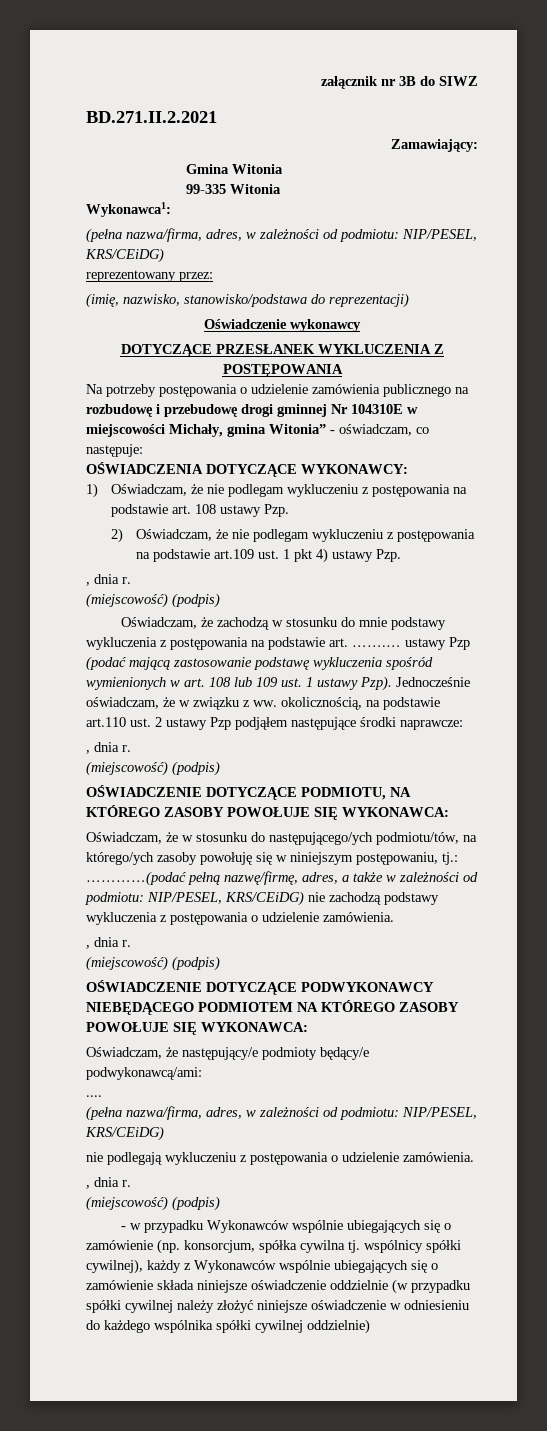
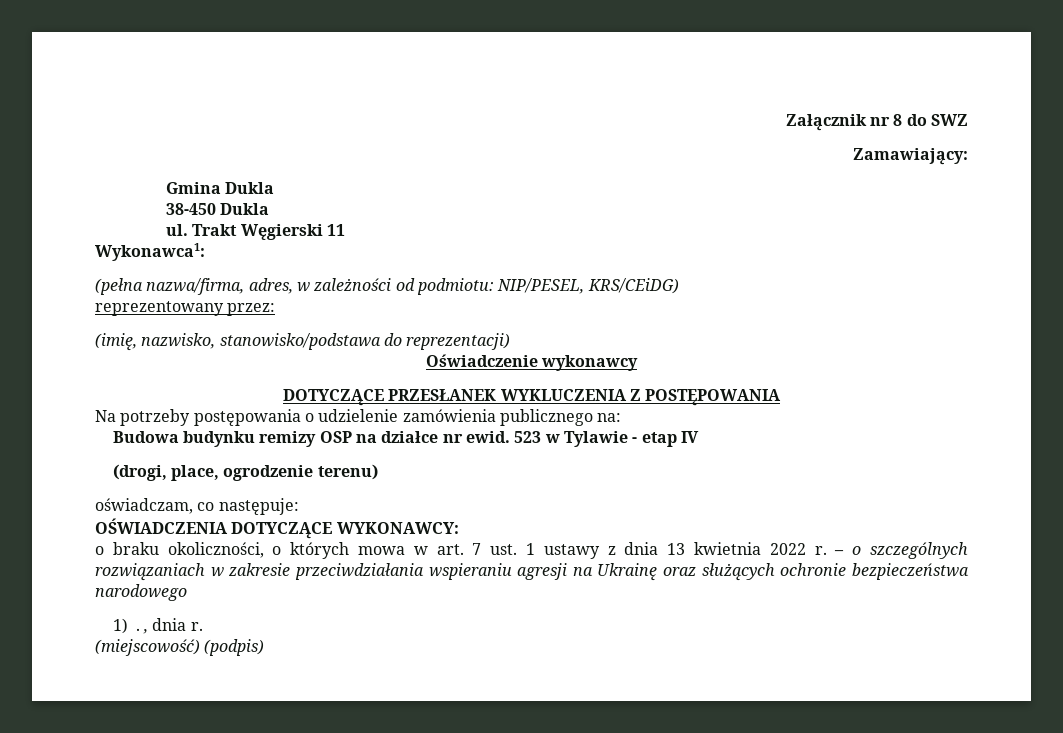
[321,76,478,89] [86,111,217,123] [391,139,478,152] [185,164,283,174] [185,184,281,194] załącznik nr 3B do SIWZ // BD.271.II.2.2021 // Zamawiający: // Gmina Witonia // 99-335 Witonia -> [785,114,969,131] [853,148,968,165] [166,182,275,194] [166,203,270,215] [166,224,346,240] Załącznik nr 8 do SWZ // Zamawiający: // Gmina Dukla // 38-450 Dukla // ul. Trakt Węgierski 11
[455,387,469,394] [86,404,418,417] [86,424,335,437] na rozbudowę i przebudowę drogi gminnej Nr 104310E w miejscowości Michały, gmina Witonia” - -> [597,413,622,422] [112,431,699,447] [112,464,378,481] na: // Budowa budynku remizy OSP na działce nr ewid. 523 w Tylawie - etap IV // (drogi, place, ogrodzenie terenu) //
[86,483,467,498] [110,504,289,517] [110,528,475,543] [135,548,401,563] [86,574,131,586] [86,593,220,608] [120,617,446,630] [86,637,470,650] [86,656,433,671] [86,676,470,691] [86,697,440,710] [86,717,463,730] [86,742,131,754] [86,761,220,776] [86,785,411,800] [86,805,449,820] [86,832,477,845] [86,852,458,865] [86,871,478,886] [85,891,439,906] [86,912,394,925] [86,937,131,949] [86,956,220,971] [86,980,434,995] [86,1000,459,1015] [86,1022,308,1035] [86,1047,369,1060] [86,1067,202,1080] [86,1095,102,1097] [86,1106,477,1121] [85,1126,164,1141] [86,1152,474,1165] [86,1177,131,1189] [86,1196,220,1211] [120,1220,451,1233] [86,1239,461,1254] [86,1259,438,1274] [86,1279,470,1294] [86,1300,469,1313] [86,1319,370,1334] 1) Oświadczam, że nie podlegam wykluczeniu z postępowania na podstawie art. 108 ustawy Pzp. // 2) Oświadczam, że nie podlegam wykluczeniu z postępowania na podstawie art.109 ust. 1 pkt 4) ustawy Pzp. // , dnia r. // (miejscowość) (podpis) // Oświadczam, że zachodzą w stosunku do mnie podstawy wykluczenia z postępowania na podstawie art. …….… ustawy Pzp (podać mającą zastosowanie podstawę wykluczenia spośród wymienionych w art. 108 lub 109 ust. 1 ustawy Pzp). Jednocześnie oświadczam, że w związku z ww. okolicznością, na podstawie art.110 ust. 2 ustawy Pzp podjąłem następujące środki naprawcze: // , dnia r. // (miejscowość) (podpis) // OŚWIADCZENIE DOTYCZĄCE PODMIOTU, NA KTÓREGO ZASOBY POWOŁUJE SIĘ WYKONAWCA: // Oświadczam, że w stosunku do następującego/ych podmiotu/tów, na którego/ych zasoby powołuję się w niniejszym postępowaniu, tj.: …………(podać pełną nazwę/firmę, adres, a także w zależności od podmiotu: NIP/PESEL, KRS/CEiDG) nie zachodzą podstawy wykluczenia z postępowania o udzielenie zamówienia. // , dnia r. // (miejscowość) (podpis) // OŚWIADCZENIE DOTYCZĄCE PODWYKONAWCY NIEBĘDĄCEGO PODMIOTEM NA KTÓREGO ZASOBY POWOŁUJE SIĘ WYKONAWCA: // Oświadczam, że następujący/e podmioty będący/e podwykonawcą/ami: // .... // (pełna nazwa/firma, adres, w zależności od podmiotu: NIP/PESEL, KRS/CEiDG) // nie podlegają wykluczeniu z postępowania o udzielenie zamówienia. // , dnia r. // (miejscowość) (podpis) // - w przypadku Wykonawców wspólnie ubiegających się o zamówienie (np. konsorcjum, spółka cywilna tj. wspólnicy spółki cywilnej), każdy z Wykonawców wspólnie ubiegających się o zamówienie składa niniejsze oświadczenie oddzielnie (w przypadku spółki cywilnej należy złożyć niniejsze oświadczenie w odniesieniu do każdego wspólnika spółki cywilnej oddzielnie) -> [95,542,968,559] [95,563,969,581] [95,584,187,601] [112,618,203,634] [95,639,265,656] o braku okoliczności, o których mowa w art. 7 ust. 1 ustawy z dnia 13 kwietnia 2022 r. – o szczególnych rozwiązaniach w zakresie przeciwdziałania wspieraniu agresji na Ukrainę oraz służących ochronie bezpieczeństwa narodowego // 1) . , dnia r. // (miejscowość) (podpis)

